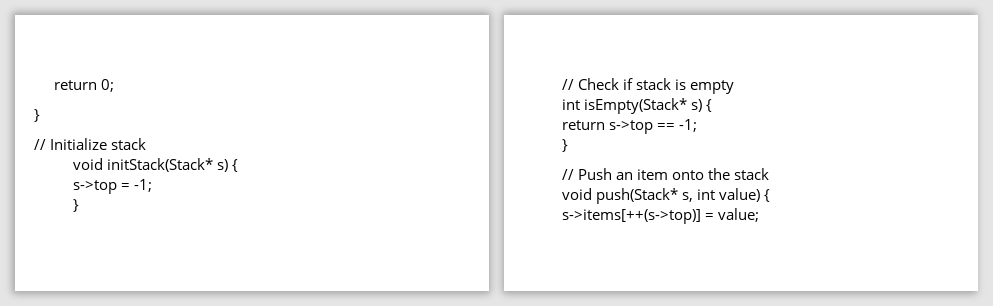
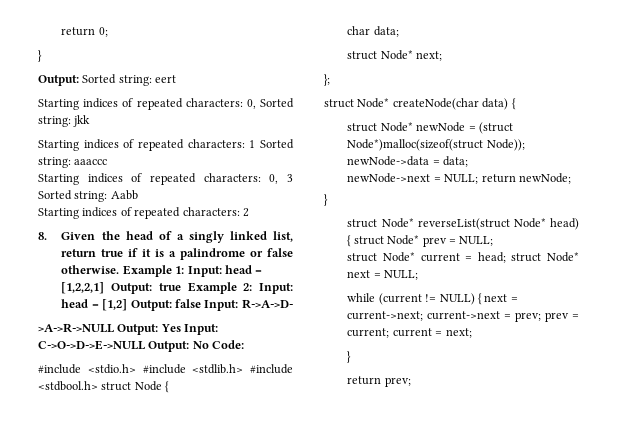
[34,138,147,150] [73,158,239,172] [73,179,153,194] [73,199,80,212] [562,78,735,94] [562,98,713,114] [562,119,698,134] [562,139,569,152] [562,168,770,180] [562,188,771,204] [562,208,760,224] // Initialize stack // void initStack(Stack* s) { // s->top = -1; // } // // Check if stack is empty // int isEmpty(Stack* s) { // return s->top == -1; // } // // Push an item onto the stack // void push(Stack* s, int value) { // s->items[++(s->top)] = value; -> [38,74,177,86] [38,98,294,110] [38,115,91,127] [38,139,294,151] [38,157,108,168] [38,173,293,185] [38,190,138,202] [38,207,249,219] [38,231,293,243] [61,248,293,260] [61,265,263,277] [61,282,293,294] [61,299,293,311] [38,323,219,335] [38,340,245,352] [38,364,293,374] [38,381,170,393] [347,26,399,37] [347,50,443,61] [324,74,330,86] [324,98,516,110] [347,122,513,134] [347,139,525,151] [347,156,469,167] [347,173,571,184] [324,194,328,206] [347,218,579,230] [347,235,494,247] [347,252,579,263] [347,270,419,280] [347,293,518,305] [347,311,579,322] [347,328,472,338] [347,351,352,363] [347,376,411,387] Output: Sorted string: eert // Starting indices of repeated characters: 0, Sorted string: jkk // Starting indices of repeated characters: 1 Sorted string: aaaccc // Starting indices of repeated characters: 0, 3 Sorted string: Aabb // Starting indices of repeated characters: 2 // 8. Given the head of a singly linked list, return true if it is a palindrome or false otherwise. Example 1: Input: head = [1,2,2,1] Output: true Example 2: Input: head = [1,2] Output: false Input: R->A->D- // >A->R->NULL Output: Yes Input: C->O->D->E->NULL Output: No Code: // #include <stdio.h> #include <stdlib.h> #include <stdbool.h> struct Node { // char data; // struct Node* next; // }; // struct Node* createNode(char data) { // struct Node* newNode = (struct Node*)malloc(sizeof(struct Node)); newNode->data = data; // newNode->next = NULL; return newNode; // } // struct Node* reverseList(struct Node* head) { struct Node* prev = NULL; // struct Node* current = head; struct Node* next = NULL; // while (current != NULL) { next = current->next; current->next = prev; prev = current; current = next; // } // return prev;

